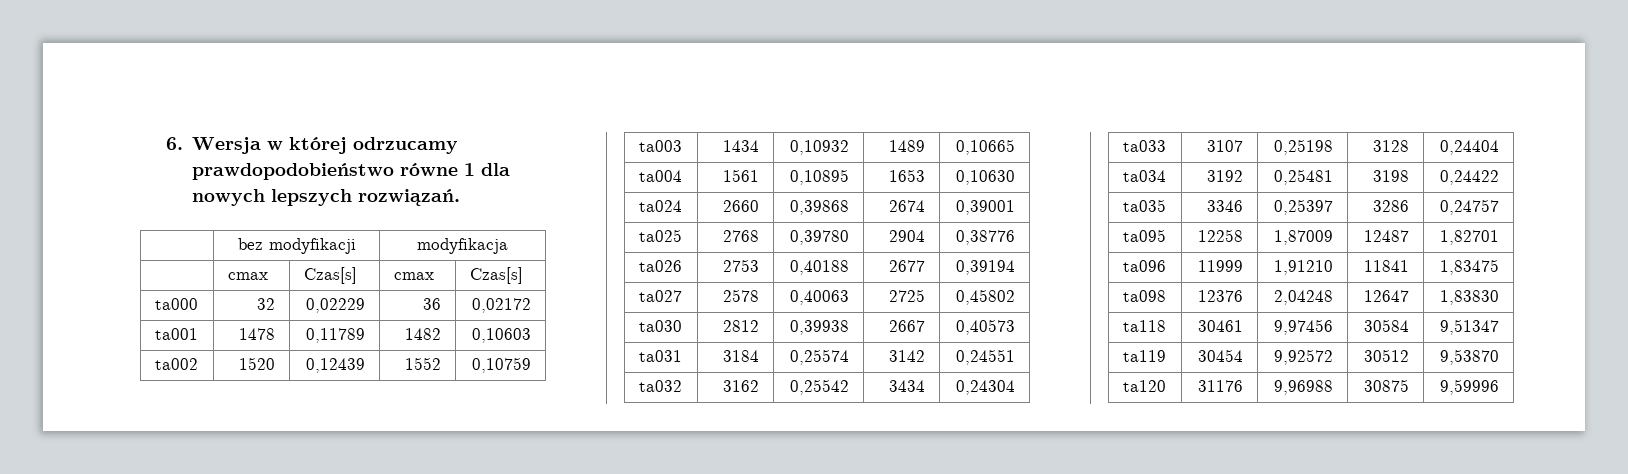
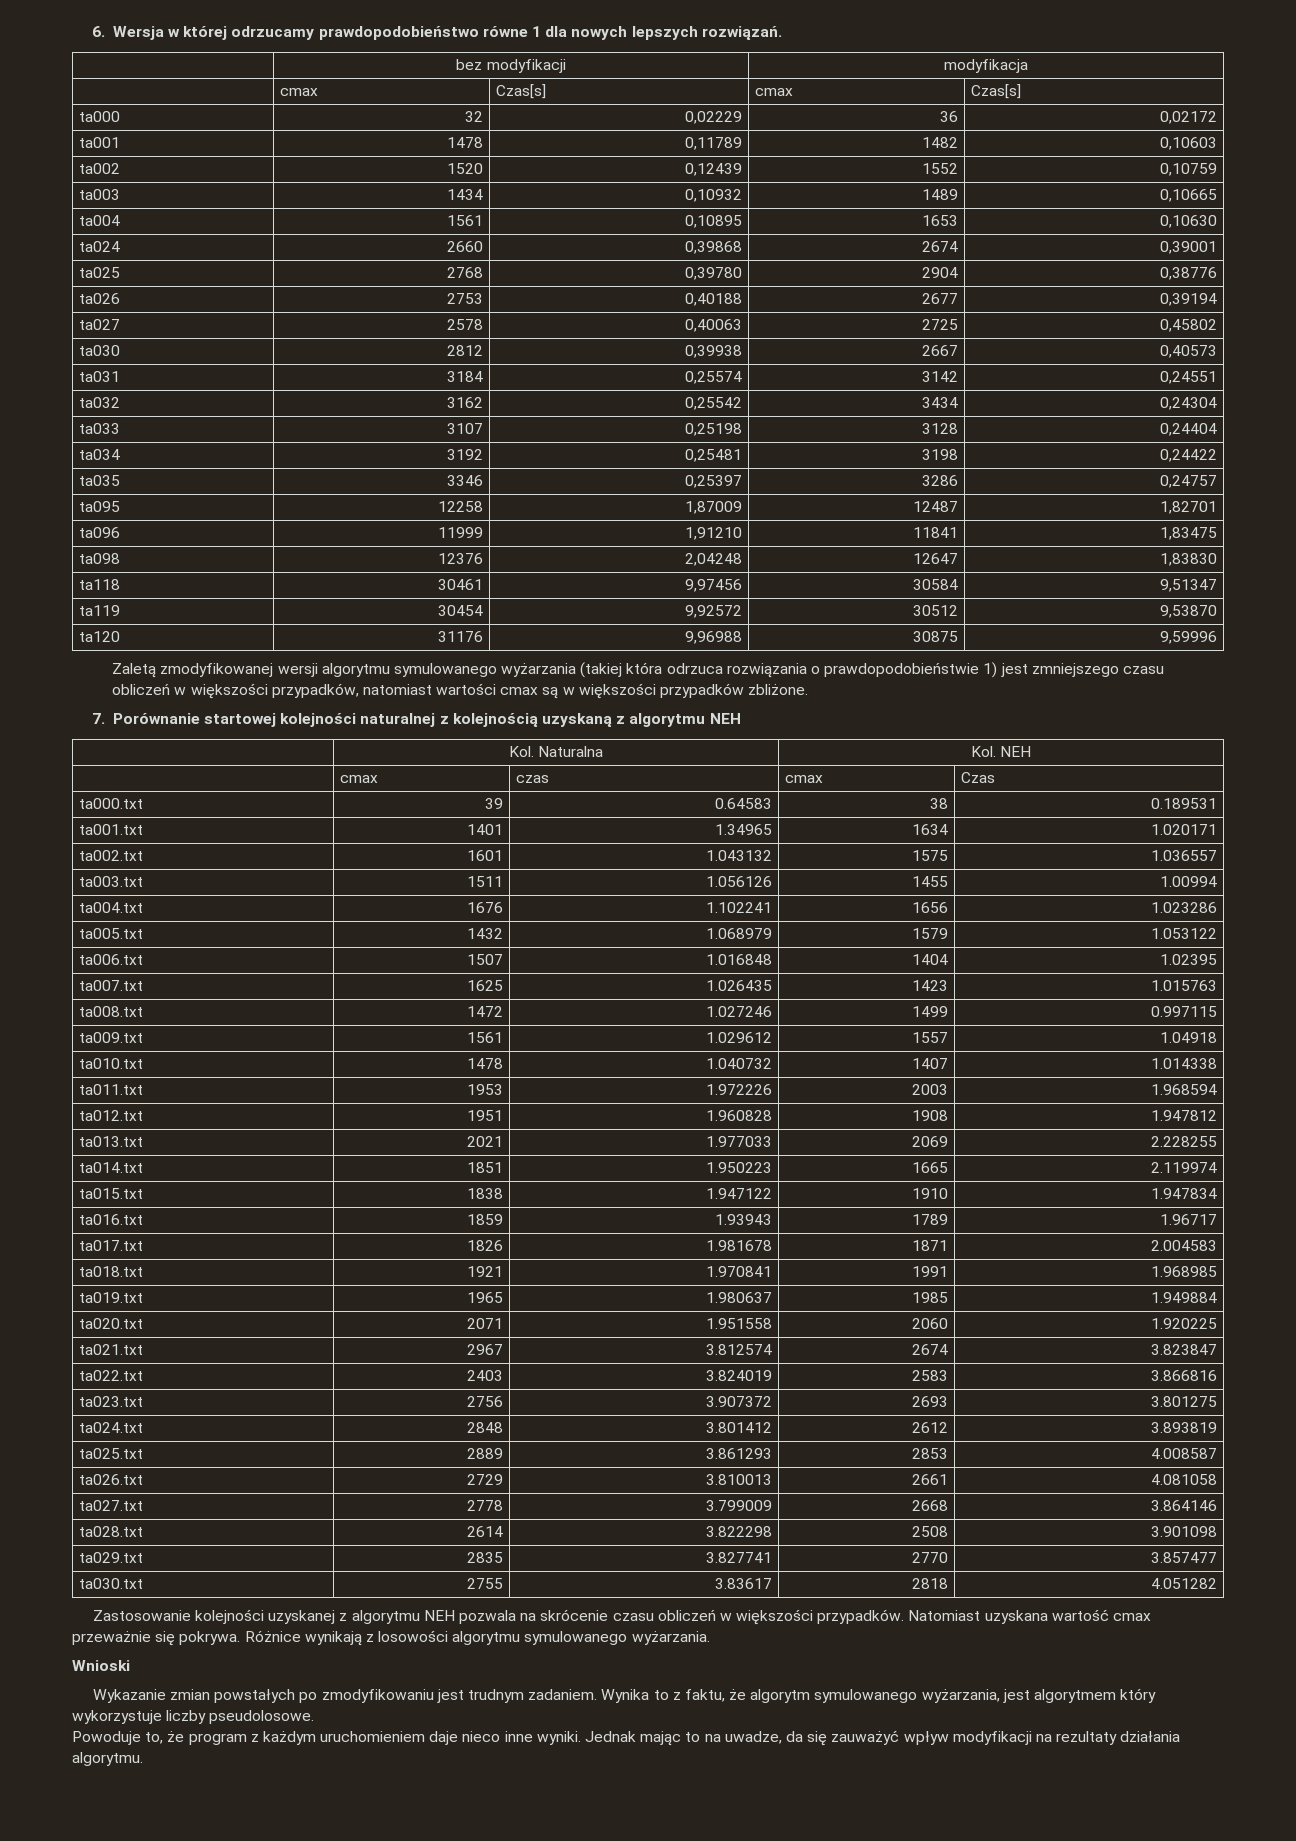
(1500, 387) none -> [112,662,1164,678] [112,683,809,699] [92,713,741,727] [508,746,604,757] [970,746,1032,757] [340,775,379,783] [516,775,550,783] [785,775,824,783] [961,772,996,783] [79,798,144,809] [484,798,503,809] [714,798,772,809] [929,798,948,809] [1150,798,1217,809] [79,824,144,835] [466,824,503,835] [714,824,772,835] [911,824,948,835] [1150,824,1217,835] [79,850,144,861] [466,850,503,861] [705,850,772,861] [911,850,948,861] [1150,850,1217,861] [79,876,144,887] [466,876,503,887] [705,876,772,887] [911,876,948,887] [1159,876,1217,887] [79,902,144,913] [466,902,503,913] [705,902,772,913] [911,902,948,913] [1150,902,1217,913] [79,928,144,939] [466,928,503,939] [705,928,772,939] [911,928,948,939] [1150,928,1217,939] [79,954,144,965] [466,954,503,965] [705,954,772,965] [911,954,948,965] [1159,954,1217,965] [79,980,144,991] [466,980,503,991] [705,980,772,991] [911,980,948,991] [1150,980,1217,991] [79,1006,144,1017] [466,1006,503,1017] [705,1006,772,1017] [911,1006,948,1017] [1150,1006,1217,1017] [79,1032,144,1043] [466,1032,503,1043] [705,1032,772,1043] [911,1032,948,1043] [1159,1032,1217,1043] [79,1058,144,1069] [466,1058,503,1069] [705,1058,772,1069] [911,1058,948,1069] [1150,1058,1217,1069] [79,1084,144,1095] [466,1084,503,1095] [705,1084,772,1095] [911,1084,948,1095] [1150,1084,1217,1095] [79,1110,144,1121] [466,1110,503,1121] [705,1110,772,1121] [911,1110,948,1121] [1150,1110,1217,1121] [79,1136,144,1147] [466,1136,503,1147] [705,1136,772,1147] [911,1136,948,1147] [1150,1136,1217,1147] [79,1162,144,1173] [466,1162,503,1173] [705,1162,772,1173] [911,1162,948,1173] [1150,1162,1217,1173] [79,1188,144,1199] [466,1188,503,1199] [705,1188,772,1199] [911,1188,948,1199] [1150,1188,1217,1199] [79,1214,144,1225] [466,1214,503,1225] [714,1214,772,1225] [911,1214,948,1225] [1159,1214,1217,1225] [79,1240,144,1251] [466,1240,503,1251] [705,1240,772,1251] [911,1240,948,1251] [1150,1240,1217,1251] [79,1266,144,1277] [466,1266,503,1277] [705,1266,772,1277] [911,1266,948,1277] [1150,1266,1217,1277] [79,1292,144,1303] [466,1292,503,1303] [705,1292,772,1303] [911,1292,948,1303] [1150,1292,1217,1303] [79,1318,144,1329] [466,1318,503,1329] [705,1318,772,1329] [911,1318,948,1329] [1150,1318,1217,1329] [79,1344,144,1355] [466,1344,503,1355] [705,1344,772,1355] [911,1344,948,1355] [1150,1344,1217,1355] [79,1370,144,1381] [466,1370,503,1381] [705,1370,772,1381] [911,1370,948,1381] [1150,1370,1217,1381] [79,1396,144,1407] [466,1396,503,1407] [705,1396,772,1407] [911,1396,948,1407] [1150,1396,1217,1407] [79,1422,144,1433] [466,1422,503,1433] [705,1422,772,1433] [911,1422,948,1433] [1150,1422,1217,1433] [79,1448,144,1459] [466,1448,503,1459] [705,1448,772,1459] [911,1448,948,1459] [1150,1448,1217,1459] [79,1474,144,1485] [466,1474,503,1485] [705,1474,772,1485] [911,1474,948,1485] [1150,1474,1217,1485] [79,1500,144,1511] [466,1500,503,1511] [705,1500,772,1511] [911,1500,948,1511] [1150,1500,1217,1511] [79,1526,144,1537] [466,1526,503,1537] [705,1526,772,1537] [911,1526,948,1537] [1150,1526,1217,1537] [79,1552,144,1563] [466,1552,503,1563] [705,1552,772,1563] [911,1552,948,1563] [1150,1552,1217,1563] [79,1578,144,1589] [466,1578,503,1589] [714,1578,772,1589] [911,1578,948,1589] [1150,1578,1217,1589] [92,1609,1152,1625] [72,1630,710,1646] [72,1660,130,1671] [92,1688,1157,1703] [72,1710,315,1724] [72,1730,1181,1746] [72,1752,143,1766] // Zaletą zmodyfikowanej wersji algorytmu symulowanego wyżarzania (takiej która odrzuca rozwiązania o prawdopodobieństwie 1) jest zmniejszego czasu obliczeń w większości przypadków, natomiast wartości cmax są w większości przypadków zbliżone. // 7. Porównanie startowej kolejności naturalnej z kolejnością uzyskaną z algorytmu NEH // | Kol. Naturalna | Kol. NEH // | cmax | czas | cmax | Czas // ta000.txt | 39 | 0.64583 | 38 | 0.189531 // ta001.txt | 1401 | 1.34965 | 1634 | 1.020171 // ta002.txt | 1601 | 1.043132 | 1575 | 1.036557 // ta003.txt | 1511 | 1.056126 | 1455 | 1.00994 // ta004.txt | 1676 | 1.102241 | 1656 | 1.023286 // ta005.txt | 1432 | 1.068979 | 1579 | 1.053122 // ta006.txt | 1507 | 1.016848 | 1404 | 1.02395 // ta007.txt | 1625 | 1.026435 | 1423 | 1.015763 // ta008.txt | 1472 | 1.027246 | 1499 | 0.997115 // ta009.txt | 1561 | 1.029612 | 1557 | 1.04918 // ta010.txt | 1478 | 1.040732 | 1407 | 1.014338 // ta011.txt | 1953 | 1.972226 | 2003 | 1.968594 // ta012.txt | 1951 | 1.960828 | 1908 | 1.947812 // ta013.txt | 2021 | 1.977033 | 2069 | 2.228255 // ta014.txt | 1851 | 1.950223 | 1665 | 2.119974 // ta015.txt | 1838 | 1.947122 | 1910 | 1.947834 // ta016.txt | 1859 | 1.93943 | 1789 | 1.96717 // ta017.txt | 1826 | 1.981678 | 1871 | 2.004583 // ta018.txt | 1921 | 1.970841 | 1991 | 1.968985 // ta019.txt | 1965 | 1.980637 | 1985 | 1.949884 // ta020.txt | 2071 | 1.951558 | 2060 | 1.920225 // ta021.txt | 2967 | 3.812574 | 2674 | 3.823847 // ta022.txt | 2403 | 3.824019 | 2583 | 3.866816 // ta023.txt | 2756 | 3.907372 | 2693 | 3.801275 // ta024.txt | 2848 | 3.801412 | 2612 | 3.893819 // ta025.txt | 2889 | 3.861293 | 2853 | 4.008587 // ta026.txt | 2729 | 3.810013 | 2661 | 4.081058 // ta027.txt | 2778 | 3.799009 | 2668 | 3.864146 // ta028.txt | 2614 | 3.822298 | 2508 | 3.901098 // ta029.txt | 2835 | 3.827741 | 2770 | 3.857477 // ta030.txt | 2755 | 3.83617 | 2818 | 4.051282 // Zastosowanie kolejności uzyskanej z algorytmu NEH pozwala na skrócenie czasu obliczeń w większości przypadków. Natomiast uzyskana wartość cmax przeważnie się pokrywa. Różnice wynikają z losowości algorytmu symulowanego wyżarzania. // Wnioski // Wykazanie zmian powstałych po zmodyfikowaniu jest trudnym zadaniem. Wynika to z faktu, że algorytm symulowanego wyżarzania, jest algorytmem który wykorzystuje liczby pseudolosowe. // Powoduje to, że program z każdym uruchomieniem daje nieco inne wyniki. Jednak mając to na uwadze, da się zauważyć wpływ modyfikacji na rezultaty działania algorytmu.

